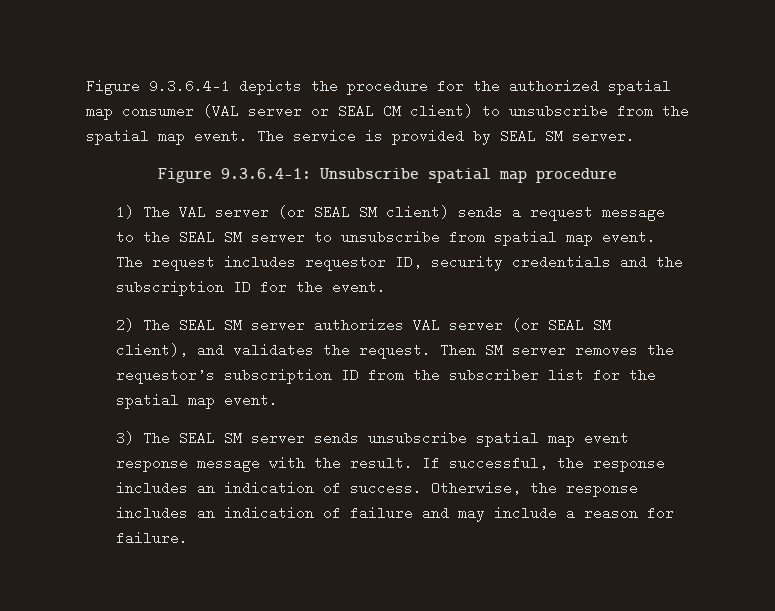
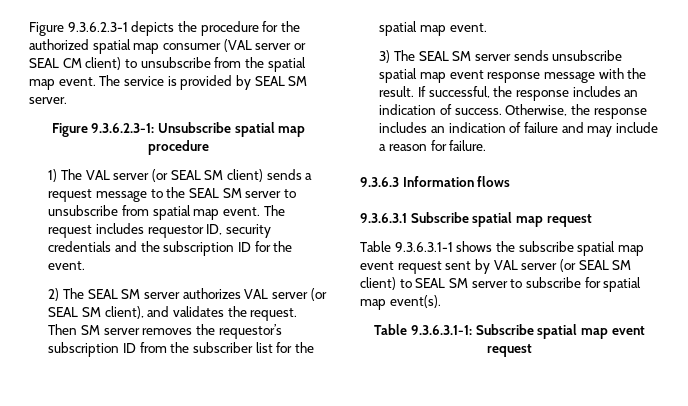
[86,79,230,95] Figure 9.3.6.4-1 -> [29,22,128,36] Figure 9.3.6.2.3-1
[221,168,311,179] 9.3.6.4-1: -> [91,123,155,133] 9.3.6.2.3-1:
(188, 538) none -> [360,176,511,187] [360,212,592,227] [360,241,644,256] [360,259,632,274] [360,277,642,292] [360,295,441,310] [374,324,645,339] [487,344,532,357] // 9.3.6.3 Information flows // 9.3.6.3.1 Subscribe spatial map request // Table 9.3.6.3.1-1 shows the subscribe spatial map event request sent by VAL server (or SEAL SM client) to SEAL SM server to subscribe for spatial map event(s). // Table 9.3.6.3.1-1: Subscribe spatial map event request

